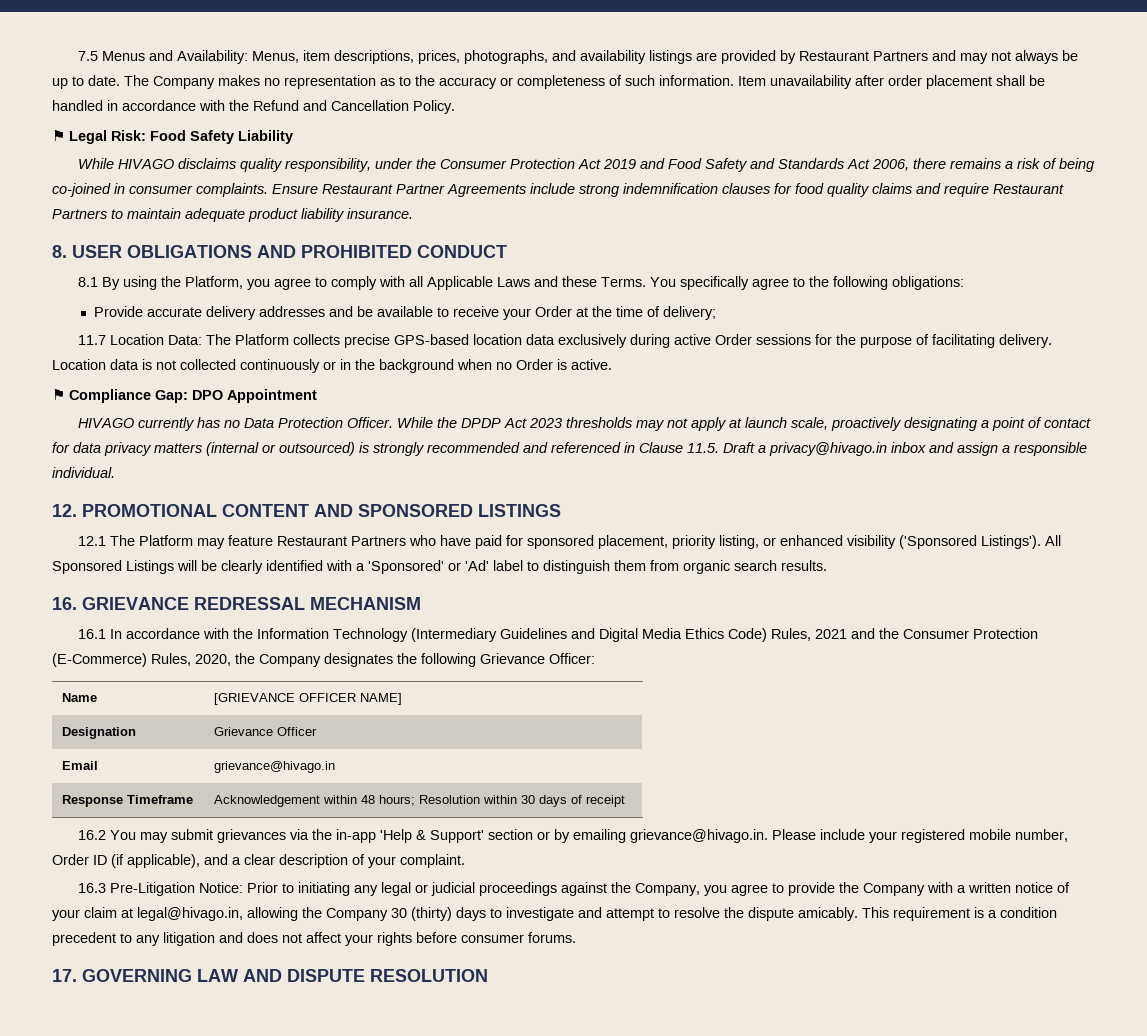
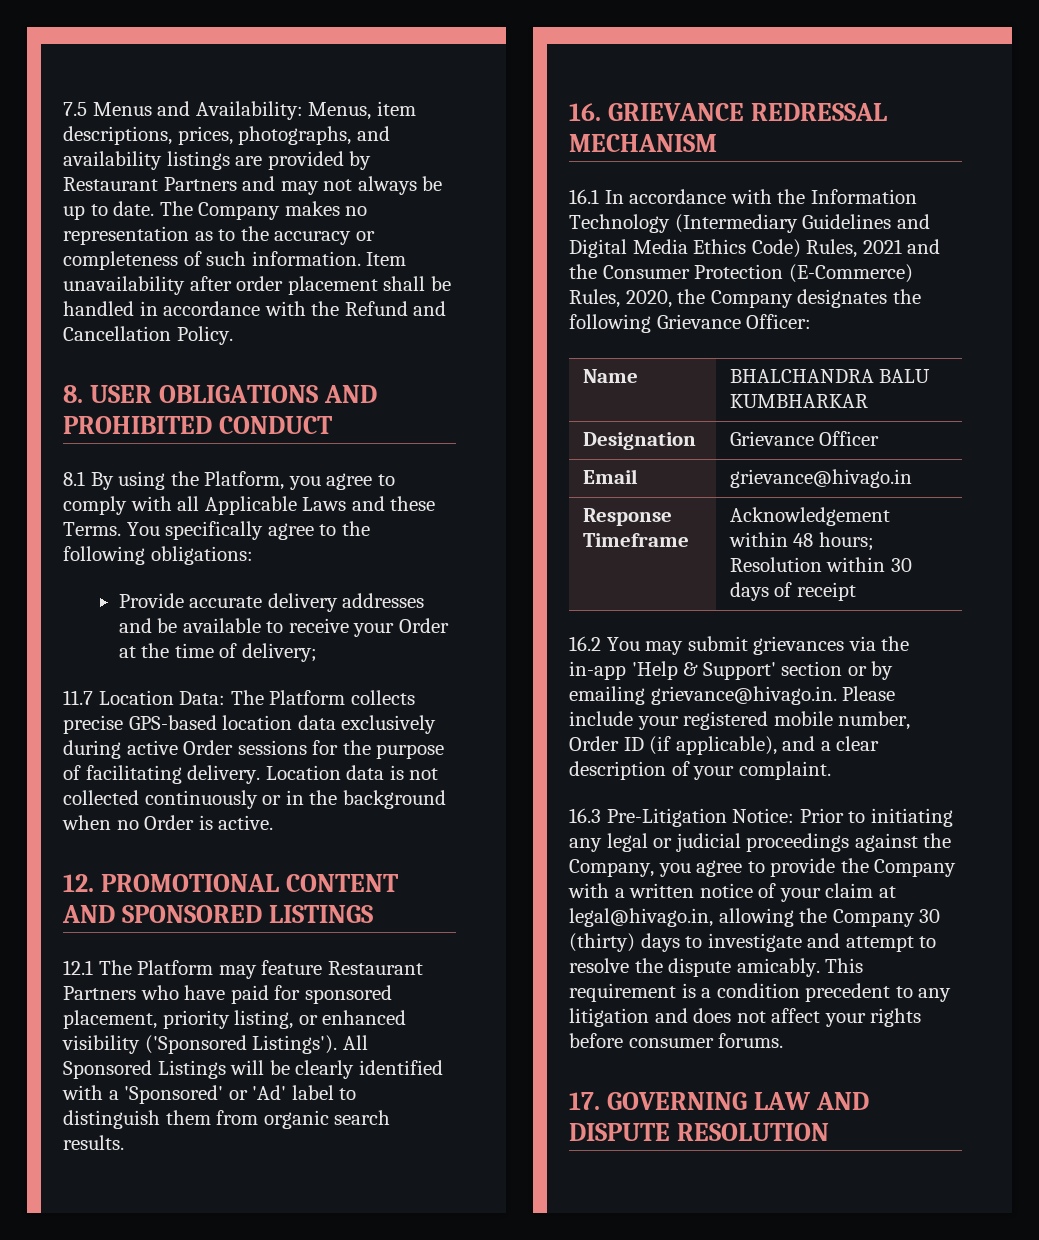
[52,130,293,144] [77,158,1094,172] [52,183,1064,197] [52,208,413,222] // ⚑ Legal Risk: Food Safety Liability // While HIVAGO disclaims quality responsibility, under the Consumer Protection Act 2019 and Food Safety and Standards Act 2006, there remains a risk of being co-joined in consumer complaints. Ensure Restaurant Partner Agreements include strong indemnification clauses for food quality claims and require Restaurant Partners to maintain adequate product liability insurance. -> (233, 335) none
[52,389,317,403] [77,417,1091,431] [52,442,1087,456] [52,467,115,478] // ⚑ Compliance Gap: DPO Appointment // HIVAGO currently has no Data Protection Officer. While the DPDP Act 2023 thresholds may not apply at launch scale, proactively designating a point of contact for data privacy matters (internal or outsourced) is strongly recommended and referenced in Clause 11.5. Draft a privacy@hivago.in inbox and assign a responsible individual. -> (274, 822) none
[214,693,403,705] [GRIEVANCE OFFICER NAME] -> [729,369,931,383] [729,394,868,408] BHALCHANDRA BALU KUMBHARKAR

